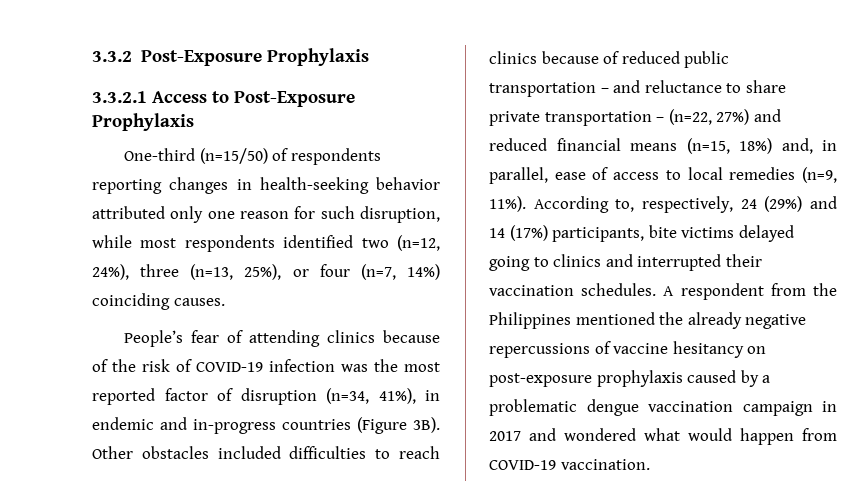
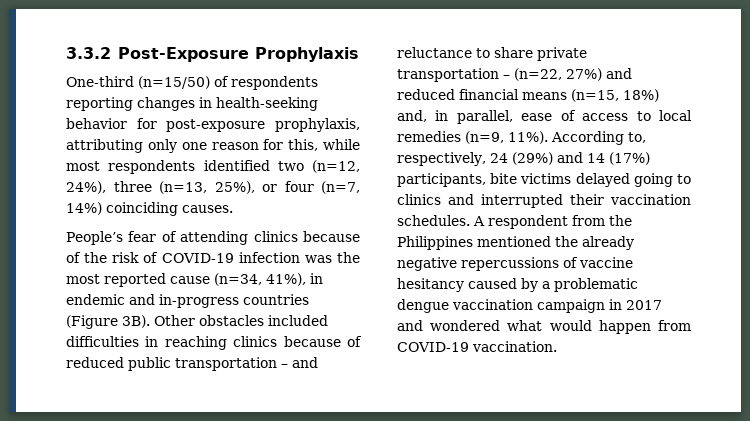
[92,91,355,107] [92,113,194,131] // 3.3.2.1 Access to Post-Exposure Prophylaxis -> (359, 54) none
[92,206,165,219] attributed -> [136,118,360,132] [66,139,143,153] for post-exposure prophylaxis, attributing
[320,206,440,223] such disruption, -> [288,139,319,151] this,
[164,388,317,405] factor of disruption -> [170,276,210,284] cause
[375,446,441,459] to reach -> [145,336,227,350] in reaching
[747,346,767,354] [489,370,683,387] on post-exposure prophylaxis -> (464, 285) none

